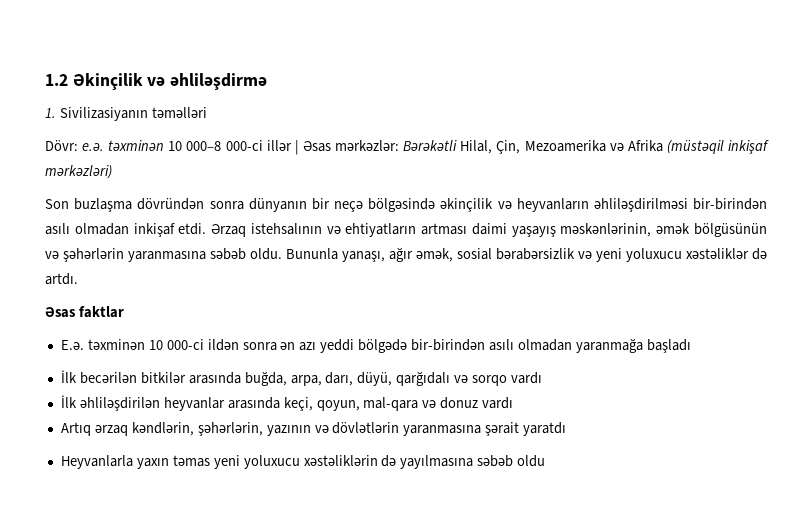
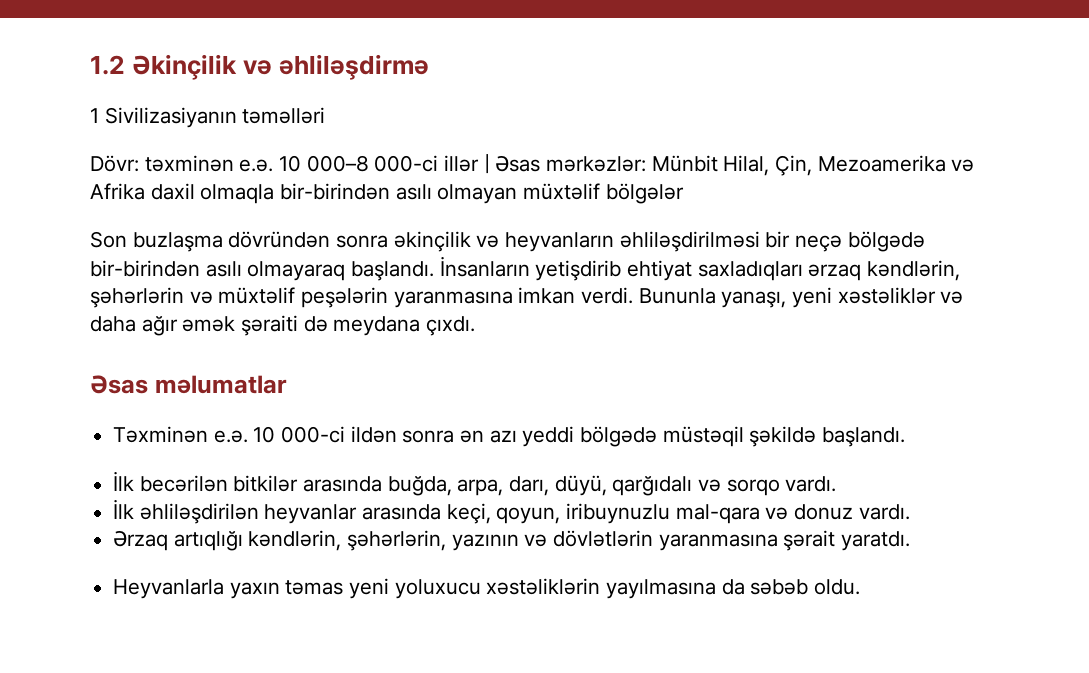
[45,108,56,118] 1. -> [90,108,99,123] 1
[82,140,165,151] e.ə. təxminən -> [144,155,274,172] təxminən e.ə.
[403,140,458,151] Bərəkətli -> [651,155,718,172] Münbit
[666,140,770,154] [45,165,112,179] [45,198,767,212] [45,223,767,237] [45,247,767,262] [45,273,78,285] [45,306,124,318] [60,339,145,350] (müstəqil inkişaf mərkəzləri) // Son buzlaşma dövründən sonra dünyanın bir neçə bölgəsində əkinçilik və heyvanların əhliləşdirilməsi bir-birindən asılı olmadan inkişaf etdi. Ərzaq istehsalının və ehtiyatların artması daimi yaşayış məskənlərinin, əmək bölgüsünün və şəhərlərin yaranmasına səbəb oldu. Bununla yanaşı, ağır əmək, sosial bərabərsizlik və yeni yoluxucu xəstəliklər də artdı. // Əsas faktlar // E.ə. təxminən -> [150,183,684,204] [90,231,925,252] [90,256,961,281] [90,287,964,308] [90,315,476,336] [90,375,287,394] [113,426,248,443] daxil olmaqla bir-birindən asılı olmayan müxtəlif bölgələr // Son buzlaşma dövründən sonra əkinçilik və heyvanların əhliləşdirilməsi bir neçə bölgədə bir-birindən asılı olmayaraq başlandı. İnsanların yetişdirib ehtiyat saxladıqları ərzaq kəndlərin, şəhərlərin və müxtəlif peşələrin yaranmasına imkan verdi. Bununla yanaşı, yeni xəstəliklər və daha ağır əmək şəraiti də meydana çıxdı. // Əsas məlumatlar // Təxminən e.ə.
[411,338,691,353] bir-birindən asılı olmadan yaranmağa başladı -> [662,426,906,447] müstəqil şəkildə başlandı.
[511,372,543,384] vardı -> [785,476,837,492] vardı.
(360, 405) none -> [566,503,671,524] iribuynuzlu
[482,397,514,409] [60,422,128,436] vardı // Artıq ərzaq -> [858,504,910,520] [113,530,243,551] vardı. // Ərzaq artıqlığı
[523,422,567,436] yaratdı -> [841,531,911,551] yaratdı.
[381,455,546,469] də yayılmasına səbəb oldu -> [606,579,861,599] yayılmasına da səbəb oldu.

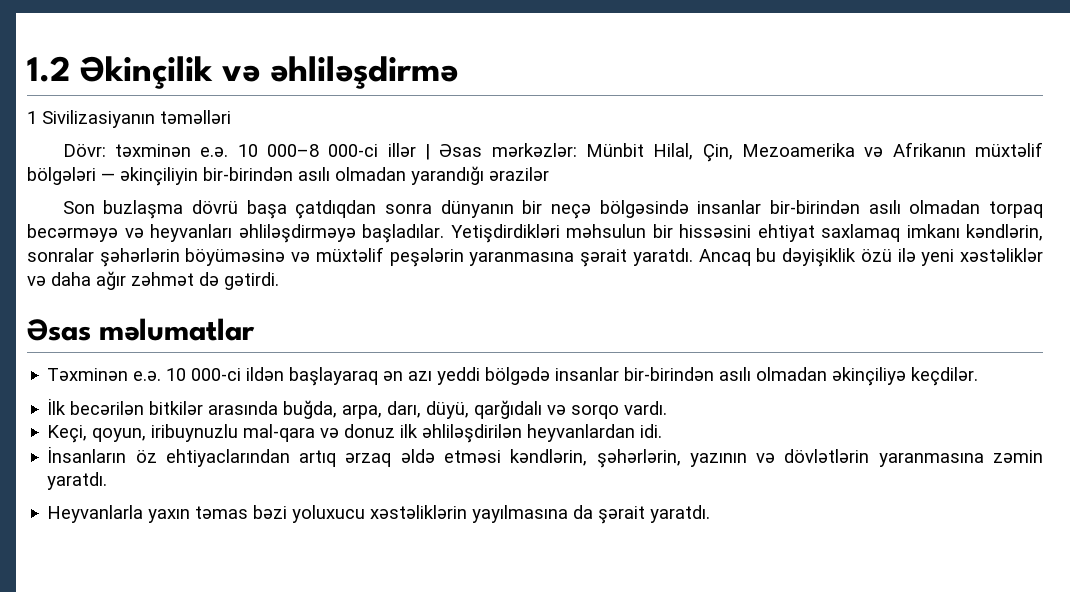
[90,183,684,204] [90,231,925,252] [90,256,961,281] [90,287,787,308] Afrika daxil olmaqla bir-birindən asılı olmayan müxtəlif bölgələr // Son buzlaşma dövründən sonra əkinçilik və heyvanların əhliləşdirilməsi bir neçə bölgədə bir-birindən asılı olmayaraq başlandı. İnsanların yetişdirib ehtiyat saxladıqları ərzaq kəndlərin, şəhərlərin və müxtəlif peşələrin yaranmasına imkan verdi. Bununla yanaşı, -> [892,142,1043,157] [27,166,549,186] [62,200,1044,219] [27,224,1043,243] [27,247,916,267] Afrikanın müxtəlif bölgələri — əkinçiliyin bir-birindən asılı olmadan yarandığı ərazilər // Son buzlaşma dövrü başa çatdıqdan sonra dünyanın bir neçə bölgəsində insanlar bir-birindən asılı olmadan torpaq becərməyə və heyvanları əhliləşdirməyə başladılar. Yetişdirdikləri məhsulun bir hissəsini ehtiyat saxlamaq imkanı kəndlərin, sonralar şəhərlərin böyüməsinə və müxtəlif peşələrin yaranmasına şərait yaratdı. Ancaq bu dəyişiklik özü ilə
[182,315,476,336] əmək şəraiti də meydana çıxdı. -> [131,272,279,290] zəhmət də gətirdi.
[402,430,455,443] sonra -> [289,367,379,386] başlayaraq
[662,426,906,447] müstəqil şəkildə başlandı. -> [555,367,979,386] insanlar bir-birindən asılı olmadan əkinçiliyə keçdilər.
[113,499,491,524] İlk əhliləşdirilən heyvanlar arasında keçi, -> [47,425,88,443] Keçi,
[858,504,910,520] [113,530,243,551] vardı. // Ərzaq artıqlığı -> [400,424,663,443] [47,446,502,467] ilk əhliləşdirilən heyvanlardan idi. // İnsanların öz ehtiyaclarından artıq ərzaq əldə etməsi
[783,530,836,551] şərait -> [993,450,1043,463] zəmin
[349,578,390,599] yeni -> [253,505,288,519] bəzi
[750,579,861,595] səbəb oldu. -> [598,505,711,524] şərait yaratdı.

